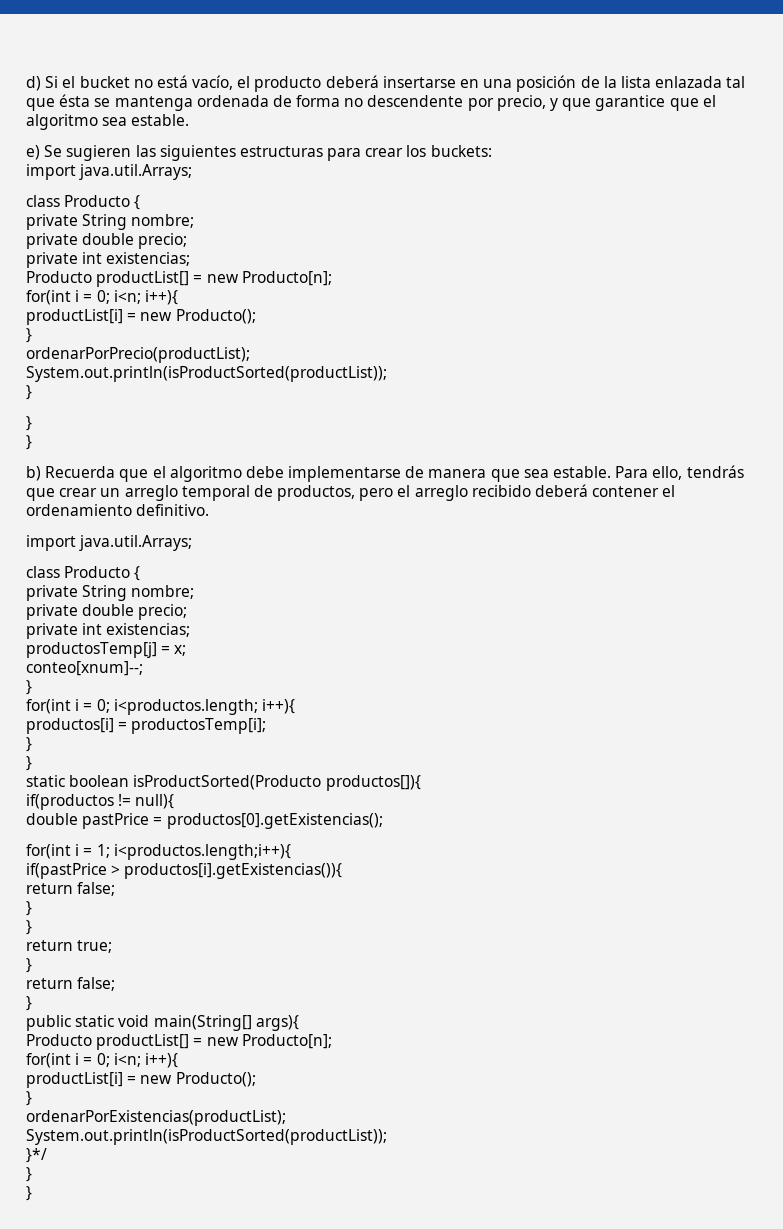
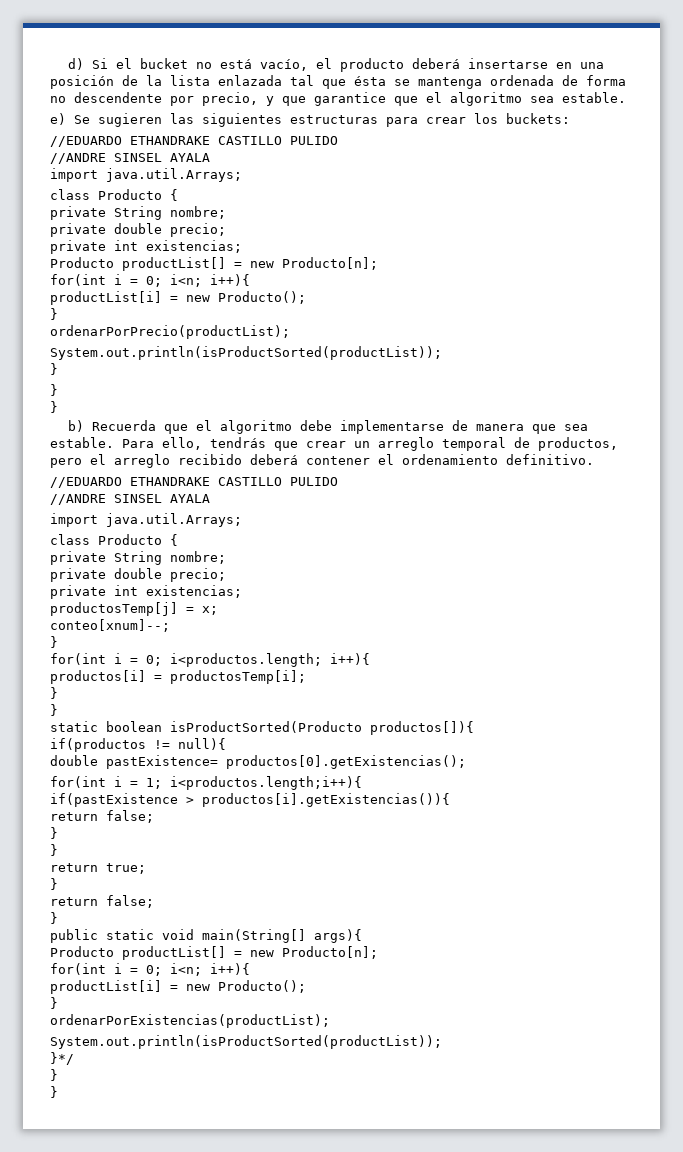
(492, 151) none -> [50,136,338,147] [50,153,210,164] // //EDUARDO ETHANDRAKE CASTILLO PULIDO // //ANDRE SINSEL AYALA
(210, 510) none -> [50,477,338,488] [50,494,210,505] // //EDUARDO ETHANDRAKE CASTILLO PULIDO // //ANDRE SINSEL AYALA
[82,813,163,829] pastPrice = -> [106,755,218,769] pastExistence=
[26,863,107,879] if(pastPrice -> [50,793,178,807] if(pastExistence

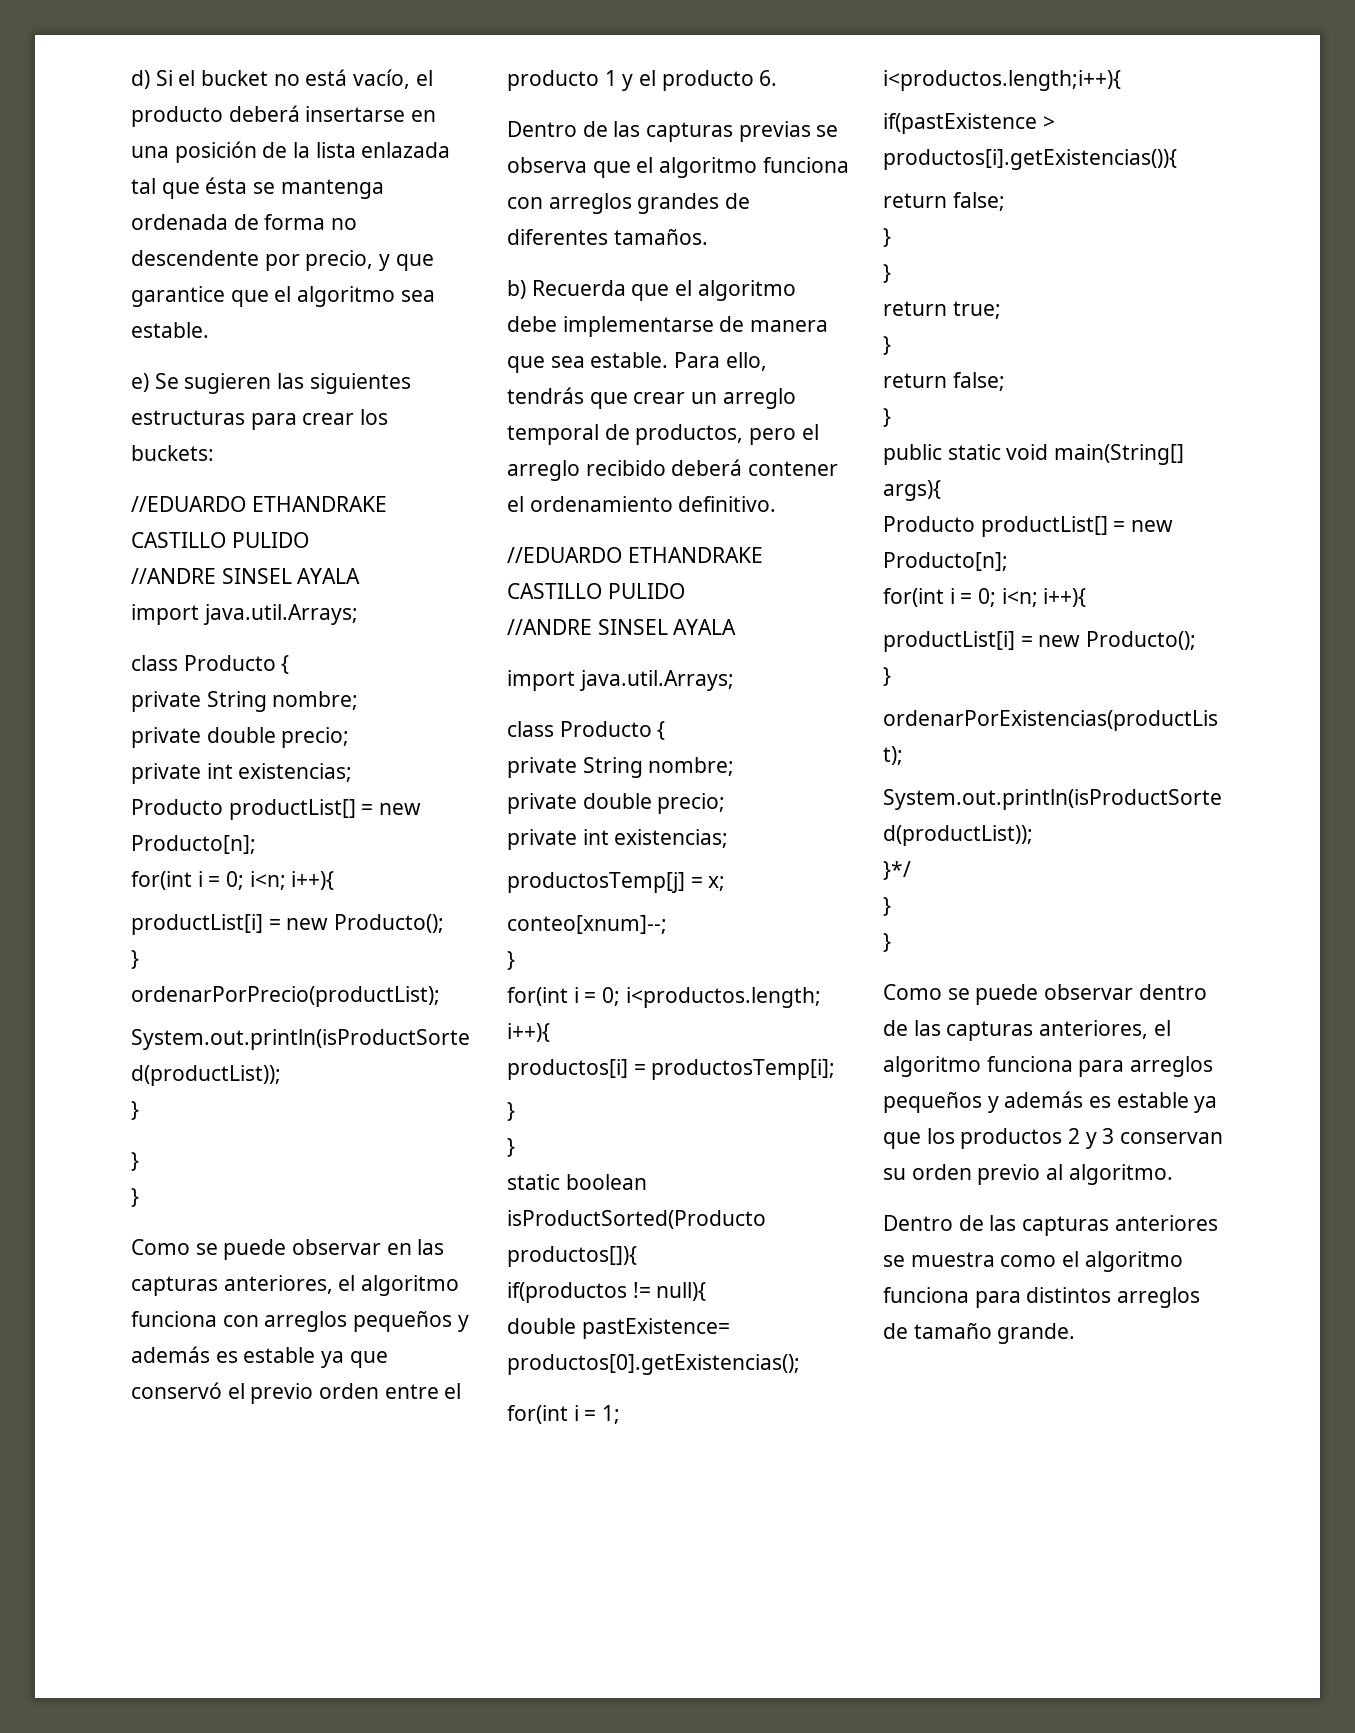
(58, 407) none -> [131,1239,445,1260] [131,1275,460,1296] [131,1311,469,1332] [131,1346,388,1368] [131,1382,462,1404] [507,70,778,91] [507,121,839,142] [507,157,849,178] [507,193,751,214] [507,229,708,245] // Como se puede observar en las capturas anteriores, el algoritmo funciona con arreglos pequeños y además es estable ya que conservó el previo orden entre el producto 1 y el producto 6. // Dentro de las capturas previas se observa que el algoritmo funciona con arreglos grandes de diferentes tamaños.
(58, 1092) none -> [883,984,1207,1005] [883,1020,1171,1041] [883,1056,1214,1077] [883,1091,1218,1113] [883,1128,1224,1149] [883,1164,1173,1185] [883,1215,1218,1236] [883,1251,1183,1272] [883,1287,1201,1308] [883,1323,1076,1344] // Como se puede observar dentro de las capturas anteriores, el algoritmo funciona para arreglos pequeños y además es estable ya que los productos 2 y 3 conservan su orden previo al algoritmo. // Dentro de las capturas anteriores se muestra como el algoritmo funciona para distintos arreglos de tamaño grande.

